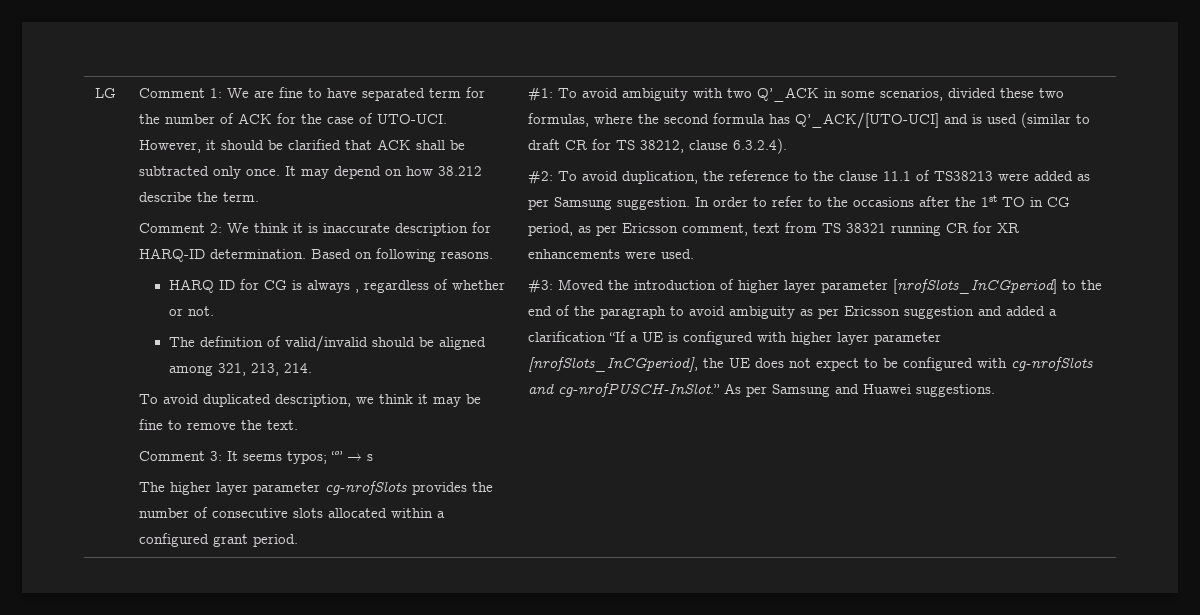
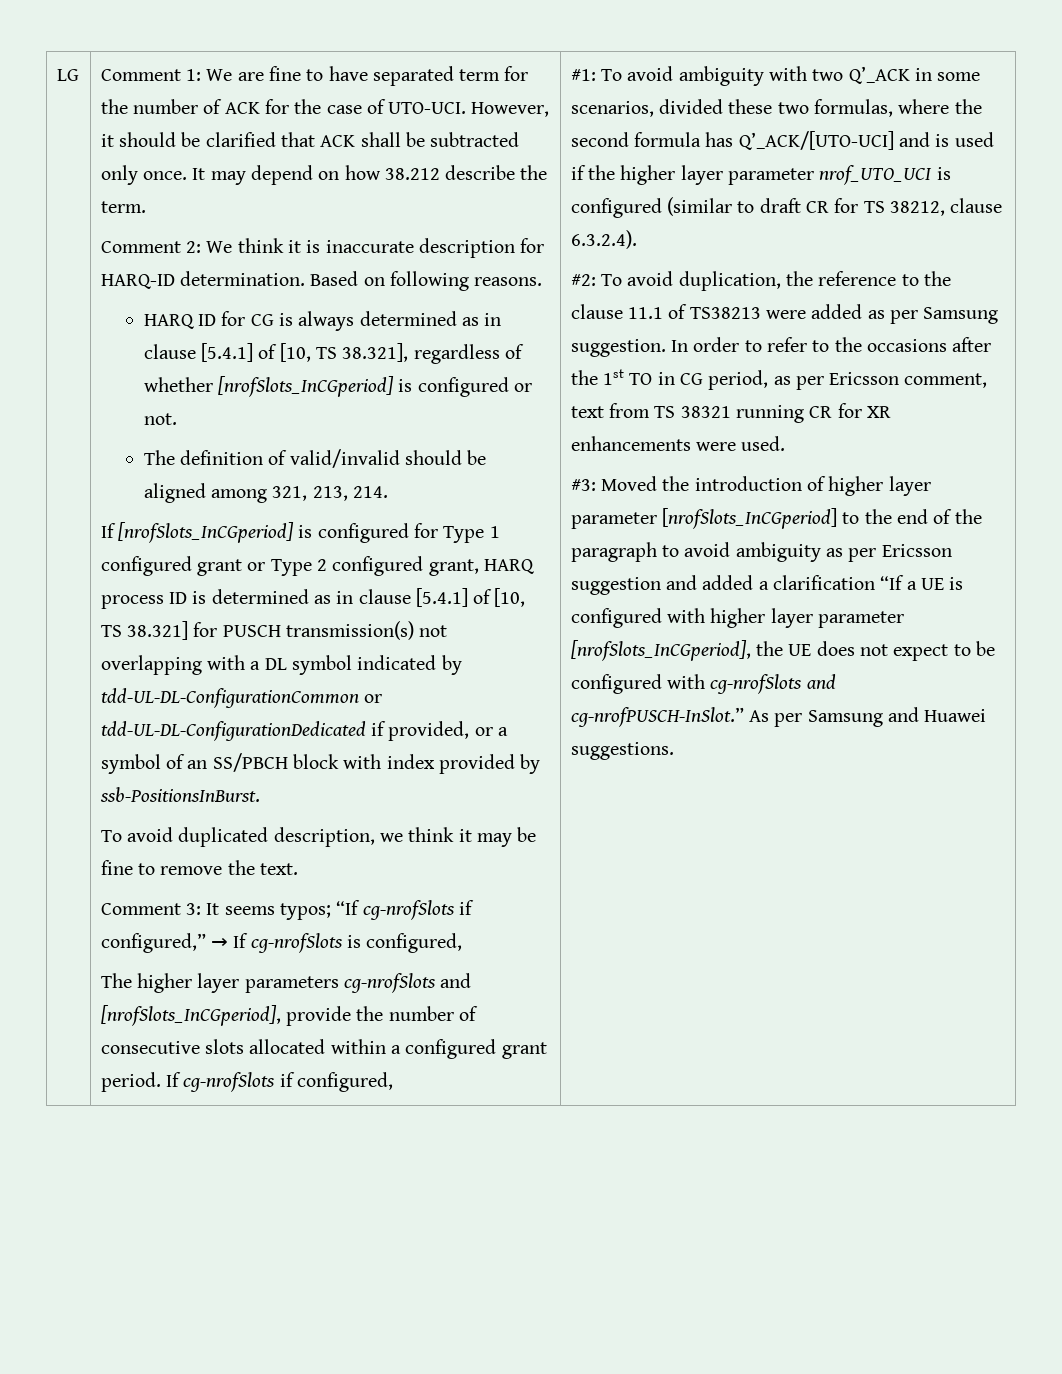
[354,279,505,293] , regardless of whether -> [359,311,502,326] [143,343,524,364] [143,376,509,397] determined as in clause [5.4.1] of [10, TS 38.321], regardless of whether [nrofSlots_InCGperiod] is configured
(312, 368) none -> [100,522,500,543] [100,556,534,576] [100,588,526,609] [100,621,448,640] [100,655,462,675] [100,688,383,708] [100,721,508,741] [100,753,541,774] [99,787,260,802] // If [nrofSlots_InCGperiod] is configured for Type 1 configured grant or Type 2 configured grant, HARQ process ID is determined as in clause [5.4.1] of [10, TS 38.321] for PUSCH transmission(s) not overlapping with a DL symbol indicated by tdd-UL-DL-ConfigurationCommon or tdd-UL-DL-ConfigurationDedicated if provided, or a symbol of an SS/PBCH block with index provided by ssb-PositionsInBurst.
[331,451,374,461] [139,481,468,495] “” → s // The higher layer parameter cg-nrofSlots provides -> [336,900,474,920] [100,933,463,953] [100,973,472,993] [100,1005,352,1026] “If cg-nrofSlots if configured,” → If cg-nrofSlots is configured, // The higher layer parameters cg-nrofSlots and [nrofSlots_InCGperiod], provide
(299, 540) none -> [166,1072,393,1092] If cg-nrofSlots if configured,
(1018, 119) none -> [570,165,951,185] [570,198,662,218] if the higher layer parameter nrof_UTO_UCI is configured

